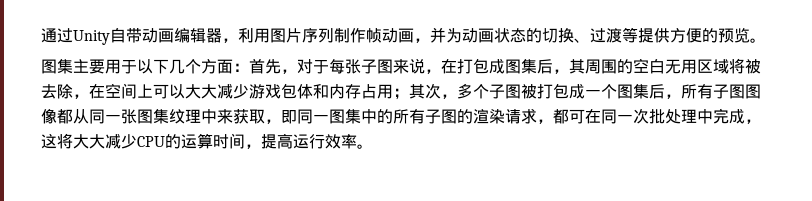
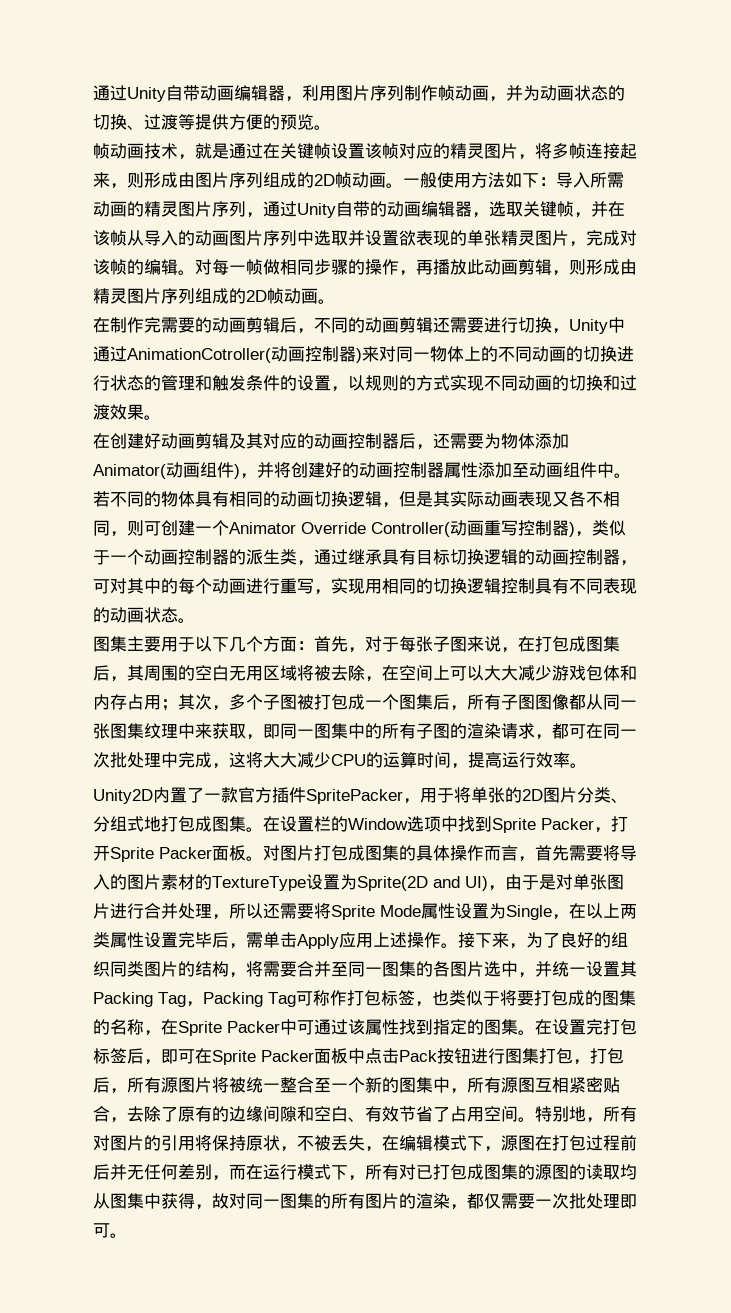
(766, 40) none -> [93,143,637,160] [93,172,624,189] [93,201,625,218] [93,230,637,247] [93,259,637,276] [93,288,335,304] [93,317,625,334] [93,346,634,363] [93,375,637,392] [93,404,161,420] [93,433,569,450] [93,462,631,479] [93,491,620,508] [93,520,626,537] [93,549,637,566] [93,578,637,595] [93,607,195,623] // 帧动画技术，就是通过在关键帧设置该帧对应的精灵图片，将多帧连接起来，则形成由图片序列组成的2D帧动画。一般使用方法如下：导入所需动画的精灵图片序列，通过Unity自带的动画编辑器，选取关键帧，并在该帧从导入的动画图片序列中选取并设置欲表现的单张精灵图片，完成对该帧的编辑。对每一帧做相同步骤的操作，再播放此动画剪辑，则形成由精灵图片序列组成的2D帧动画。 // 在制作完需要的动画剪辑后，不同的动画剪辑还需要进行切换，Unity中通过AnimationCotroller(动画控制器)来对同一物体上的不同动画的切换进行状态的管理和触发条件的设置，以规则的方式实现不同动画的切换和过渡效果。 // 在创建好动画剪辑及其对应的动画控制器后，还需要为物体添加Animator(动画组件)，并将创建好的动画控制器属性添加至动画组件中。若不同的物体具有相同的动画切换逻辑，但是其实际动画表现又各不相同，则可创建一个Animator Override Controller(动画重写控制器)，类似于一个动画控制器的派生类，通过继承具有目标切换逻辑的动画控制器，可对其中的每个动画进行重写，实现用相同的切换逻辑控制具有不同表现的动画状态。
(373, 146) none -> [93,787,628,804] [93,816,628,833] [93,845,637,862] [93,874,624,891] [93,903,637,920] [93,932,628,949] [93,961,637,978] [93,990,636,1007] [93,1019,637,1036] [93,1048,624,1065] [93,1077,620,1094] [93,1106,637,1123] [93,1135,637,1152] [93,1164,637,1181] [93,1193,637,1210] [93,1223,127,1238] // Unity2D内置了一款官方插件SpritePacker，用于将单张的2D图片分类、分组式地打包成图集。在设置栏的Window选项中找到Sprite Packer，打开Sprite Packer面板。对图片打包成图集的具体操作而言，首先需要将导入的图片素材的TextureType设置为Sprite(2D and UI)，由于是对单张图片进行合并处理，所以还需要将Sprite Mode属性设置为Single，在以上两类属性设置完毕后，需单击Apply应用上述操作。接下来，为了良好的组织同类图片的结构，将需要合并至同一图集的各图片选中，并统一设置其Packing Tag，Packing Tag可称作打包标签，也类似于将要打包成的图集的名称，在Sprite Packer中可通过该属性找到指定的图集。在设置完打包标签后，即可在Sprite Packer面板中点击Pack按钮进行图集打包，打包后，所有源图片将被统一整合至一个新的图集中，所有源图互相紧密贴合，去除了原有的边缘间隙和空白、有效节省了占用空间。特别地，所有对图片的引用将保持原状，不被丢失，在编辑模式下，源图在打包过程前后并无任何差别，而在运行模式下，所有对已打包成图集的源图的读取均从图集中获得，故对同一图集的所有图片的渲染，都仅需要一次批处理即可。

